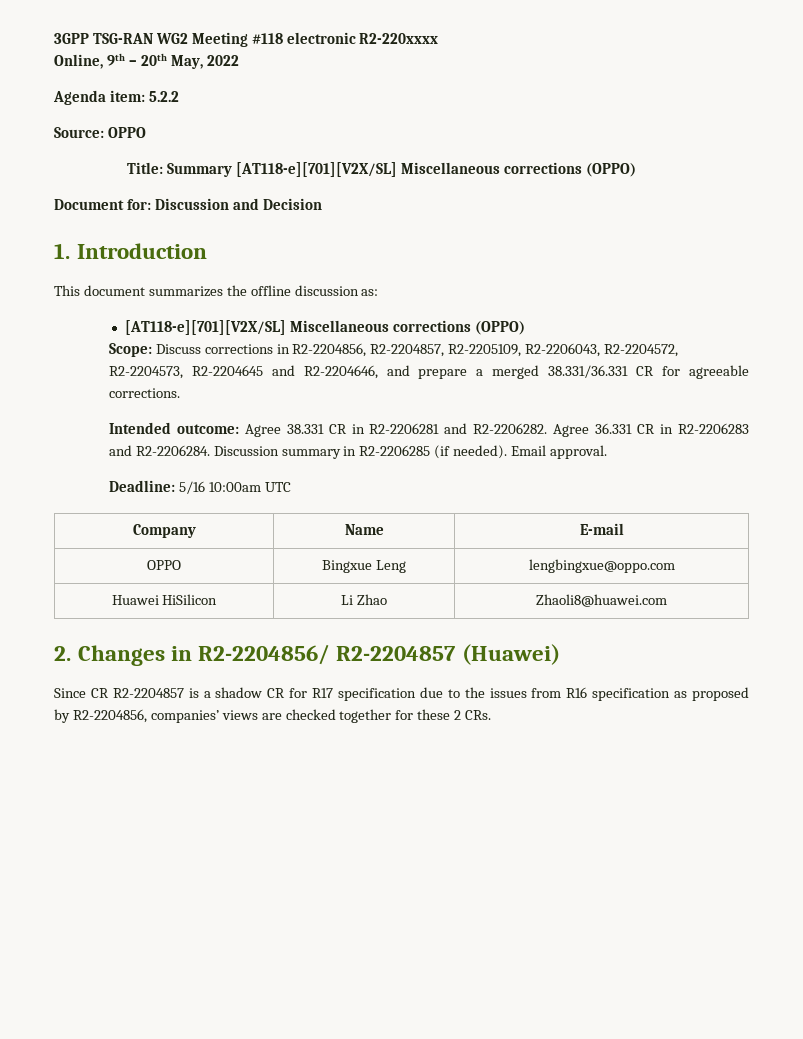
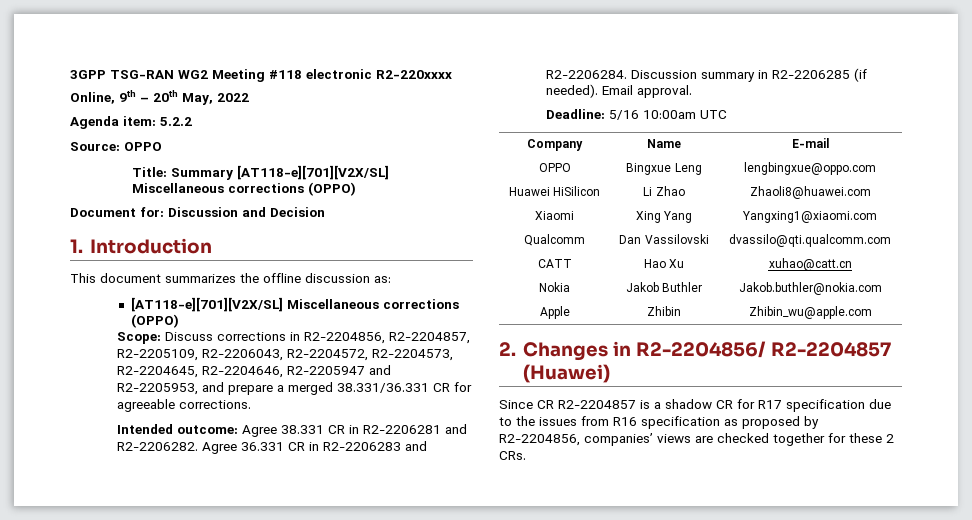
[191,365,378,379] R2-2204645 and R2-2204646, -> [116,365,391,378] [116,383,198,395] R2-2204645, R2-2204646, R2-2205947 and R2-2205953,
(667, 600) none -> [535,211,574,220] [635,211,693,223] [742,211,877,223] [524,234,585,246] [619,234,709,244] [729,234,891,247] [537,259,572,268] [643,259,685,268] [768,258,852,271] [539,282,570,292] [625,282,703,292] [738,282,882,295] [539,306,570,319] [647,306,681,316] [748,306,872,319] // Xiaomi | Xing Yang | Yangxing1@xiaomi.com // Qualcomm | Dan Vassilovski | dvassilo@qti.qualcomm.com // CATT | Hao Xu | xuhao@catt.cn // Nokia | Jakob Buthler | Jakob.buthler@nokia.com // Apple | Zhibin | Zhibin_wu@apple.com

